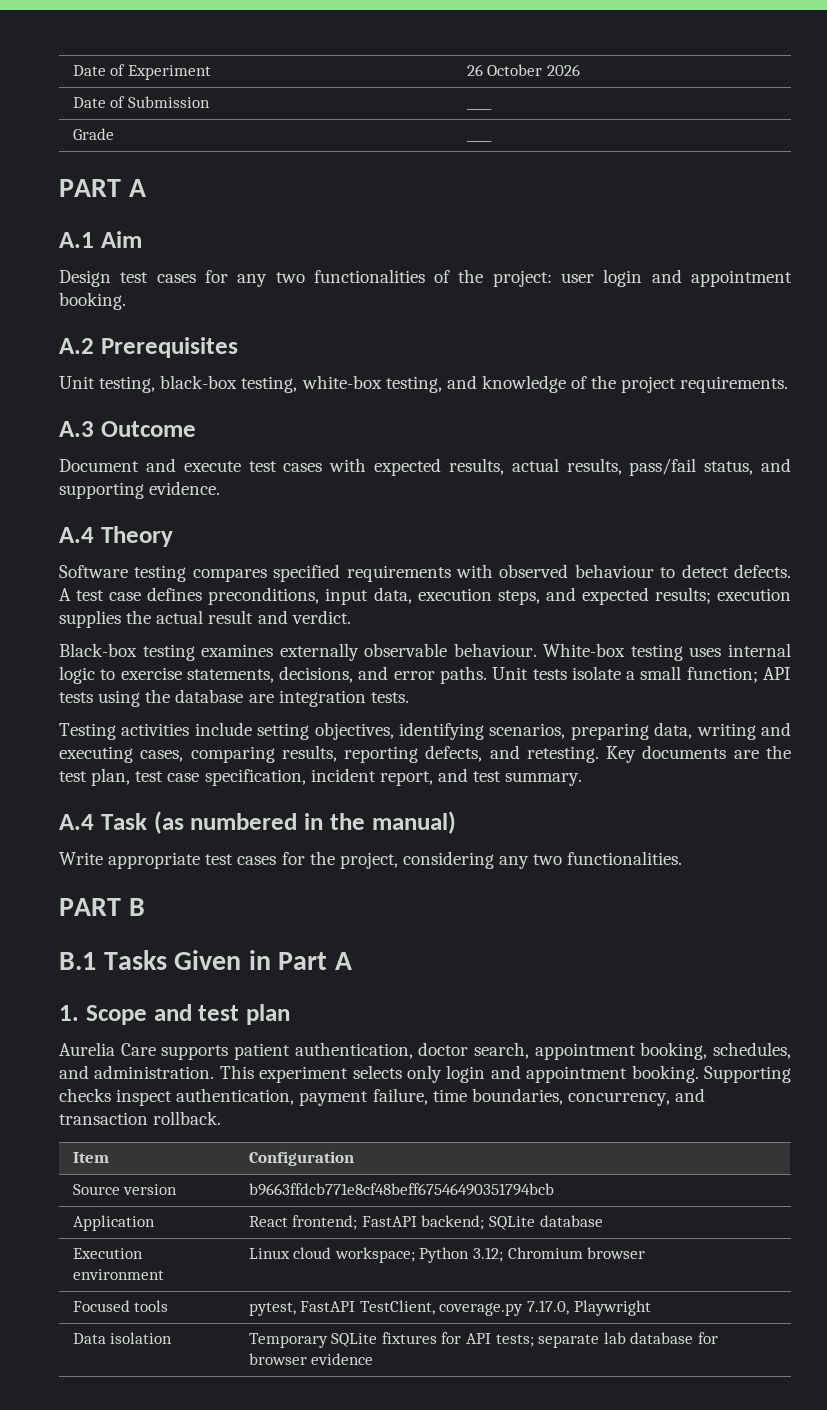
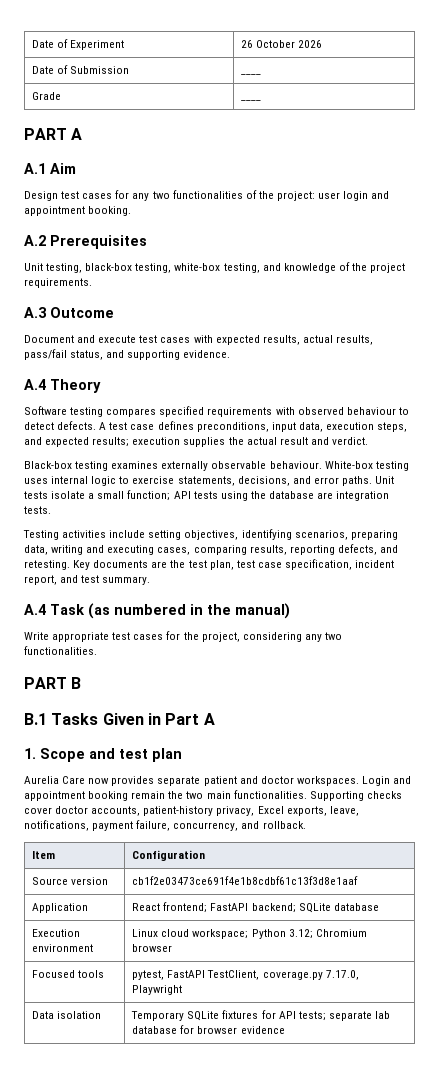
[161,1042,791,1060] [59,1065,791,1083] [59,1088,563,1106] supports patient authentication, doctor search, appointment booking, schedules, and administration. This experiment selects only login and appointment booking. Supporting checks inspect authentication, payment failure, time boundaries, -> [88,776,412,786] [24,790,402,801] [24,806,359,816] [24,820,171,831] now provides separate patient and doctor workspaces. Login and appointment booking remain the two main functionalities. Supporting checks cover doctor accounts, patient-history privacy, Excel exports, leave, notifications, payment failure,
[59,1112,148,1125] transaction -> (260, 825) none
[248,1183,554,1196] b9663ffdcb771e8cf48beff67546490351794bcb -> [132,876,359,885] cb1f2e03473ce691f4e1b8cdbf61c13f3d8e1aaf

